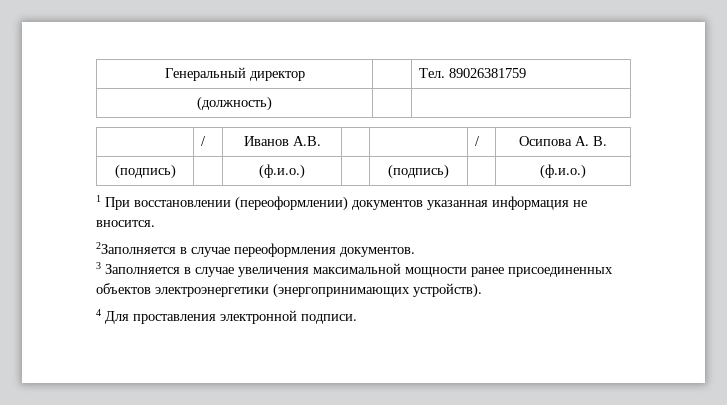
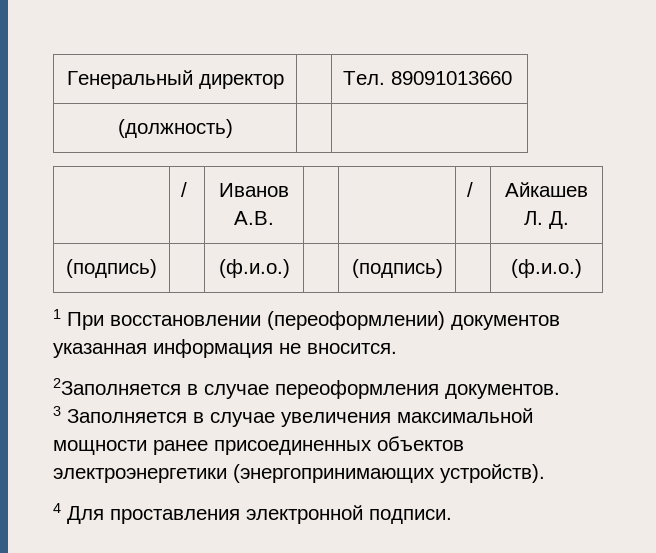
[448,68,526,78] 89026381759 -> [391,71,513,85] 89091013660
[519,136,607,146] Осипова А. В. -> [505,182,588,197] [524,211,569,229] Айкашев Л. Д.

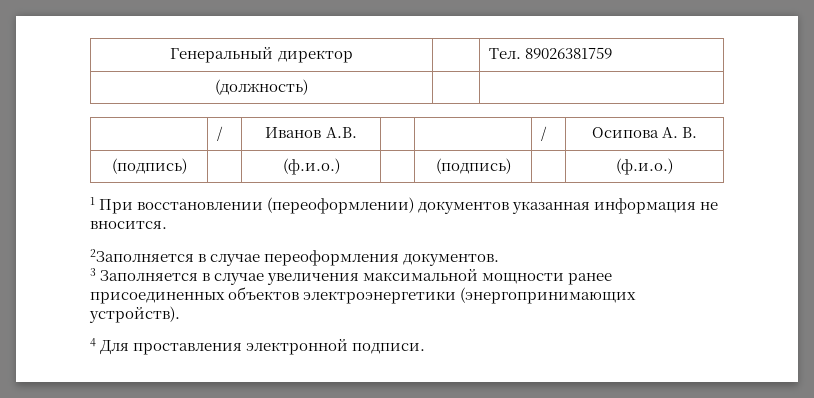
[391,71,513,85] 89091013660 -> [525,47,613,59] 89026381759
[505,182,588,197] [524,211,569,229] Айкашев Л. Д. -> [591,127,698,138] Осипова А. В.

